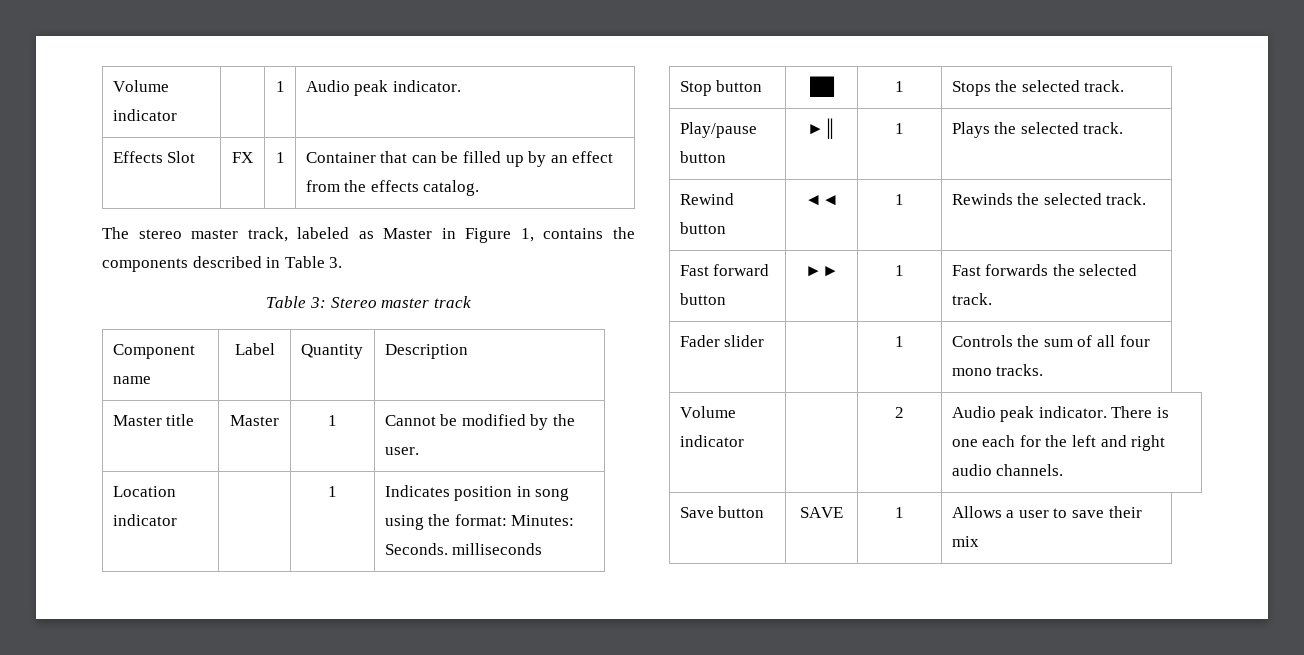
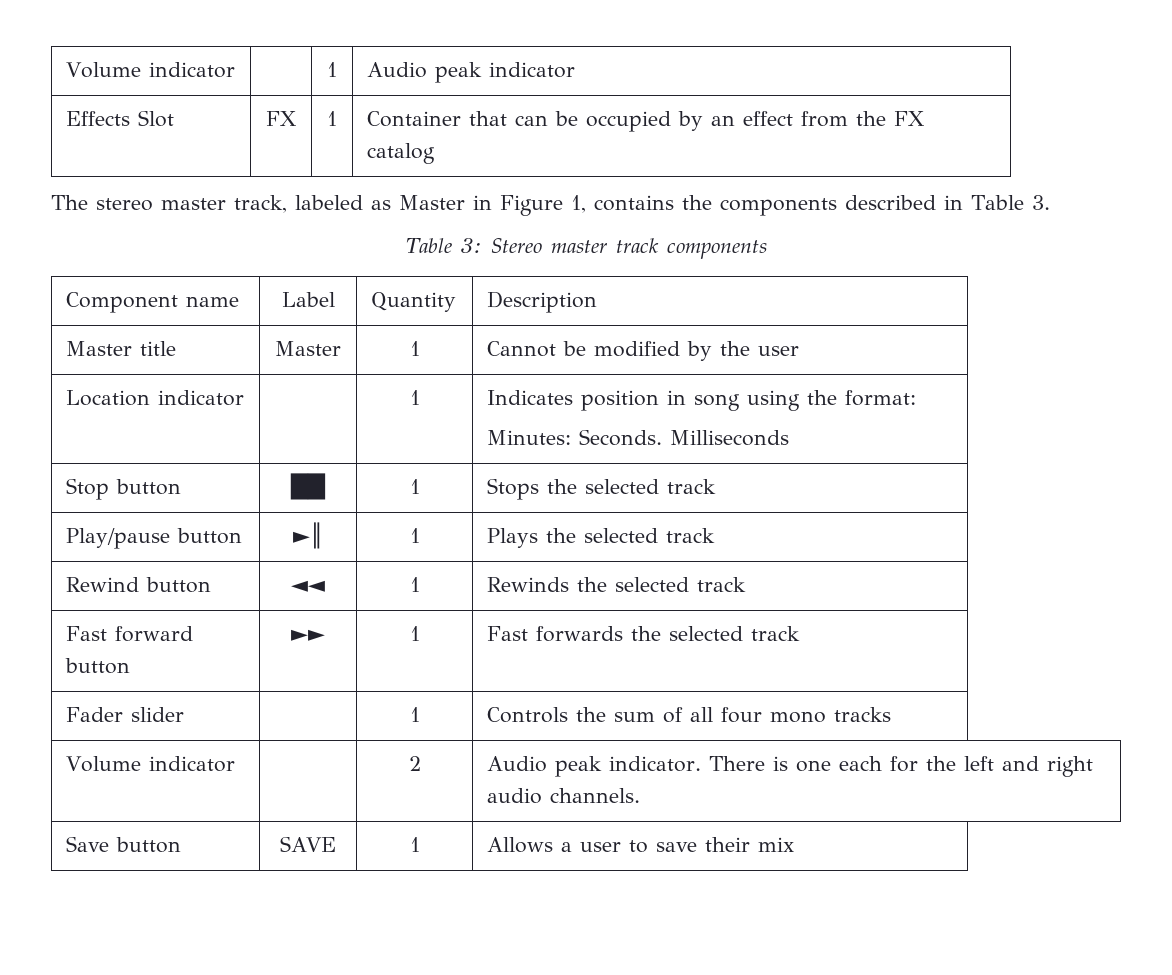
[392,80,461,92] indicator. -> [488,62,575,78] indicator
[463,151,524,167] filled up -> [585,111,671,132] occupied
[370,180,480,196] effects catalog. -> [893,111,924,126] [366,143,435,164] FX catalog
(471, 302) none -> [667,240,768,259] components
[384,447,419,455] user. -> [757,346,799,356] user
(507, 520) none -> (916, 398) //
[452,543,543,555] milliseconds -> [669,430,789,446] Milliseconds
[1084,80,1125,92] track. -> [666,479,716,494] track
[1083,122,1124,134] track. -> [665,528,715,543] track
[1106,193,1147,205] track. -> [696,577,746,592] track
[951,293,992,305] track. -> [750,626,800,641] track
[996,364,1044,376] tracks. -> [833,707,891,722] tracks

